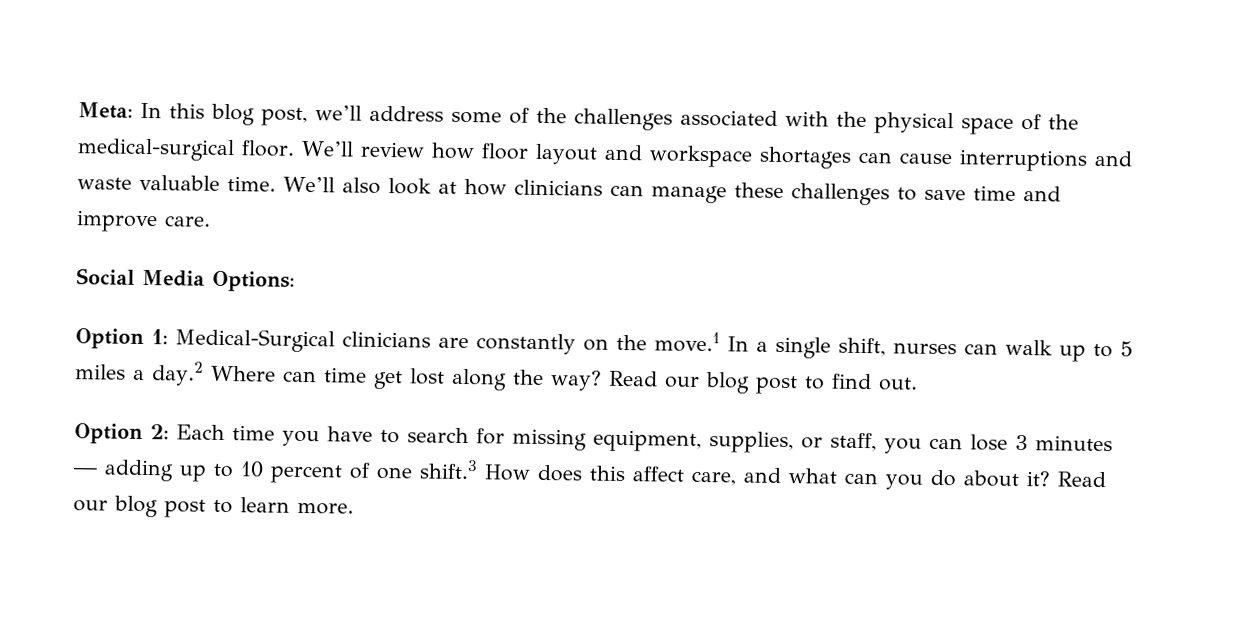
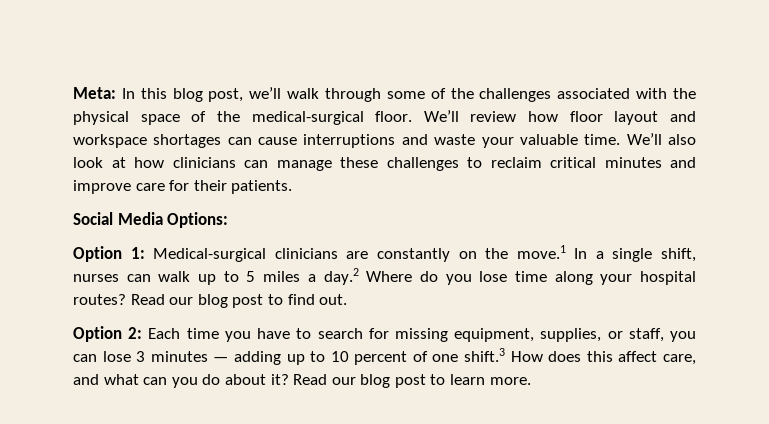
[369,105,444,122] address -> [287,88,381,102] walk through
(132, 183) none -> [481,137,514,148] your
[923,185,1061,202] [76,210,211,233] save time and improve care. -> [490,157,696,168] [73,180,293,194] reclaim critical minutes and improve care for their patients.
[175,328,335,353] Medical-Surgical -> [153,248,267,262] Medical-surgical
[282,367,602,391] can time get lost along the way? -> [419,271,696,285] [73,294,126,305] do you lose time along your hospital routes?

